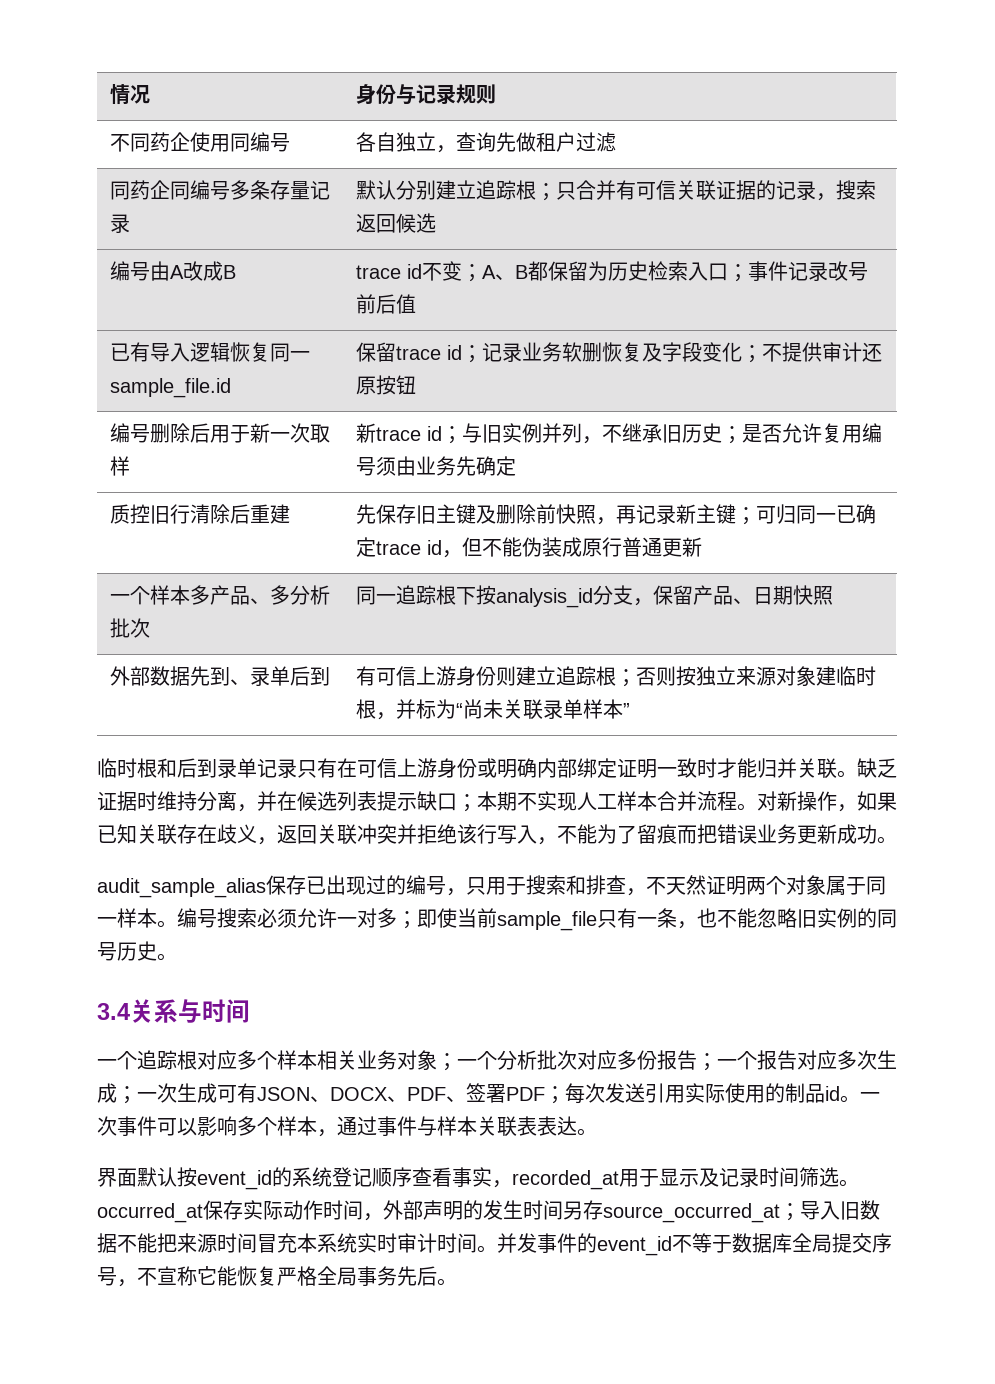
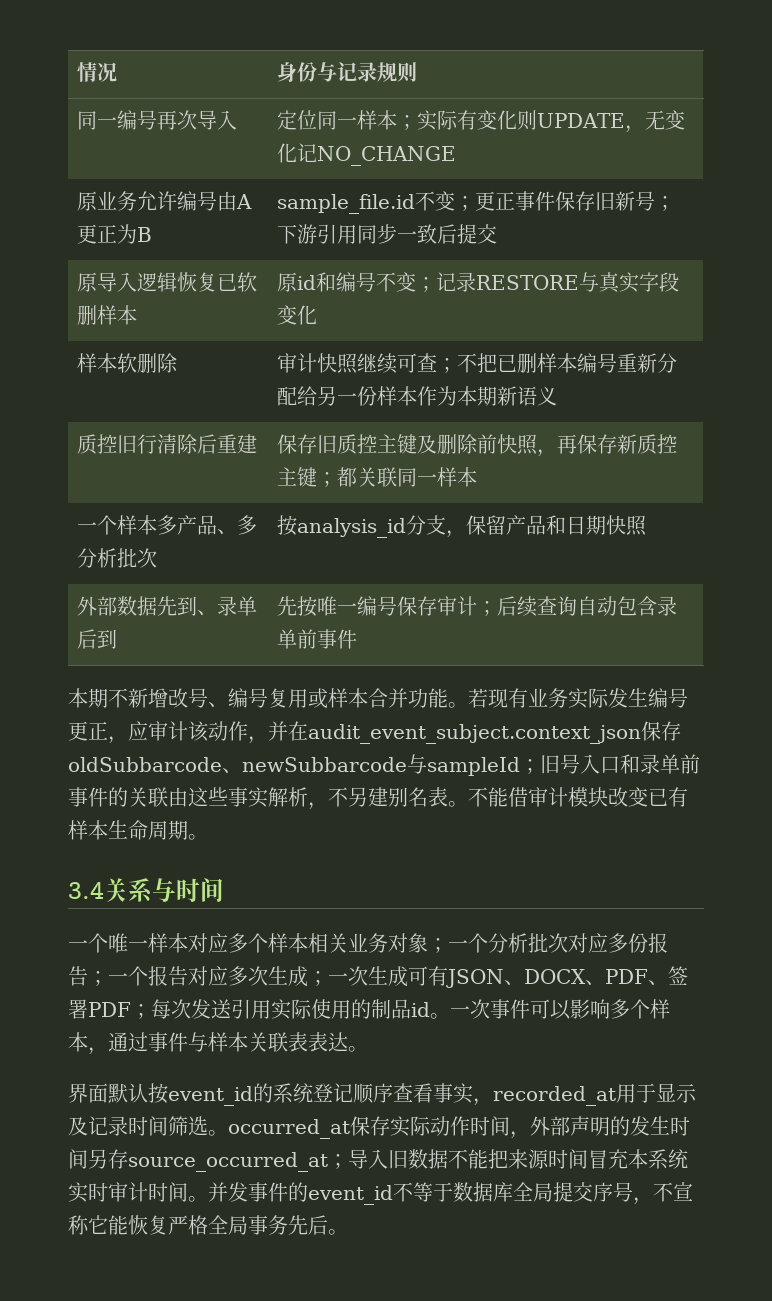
[110,132,291,152] [356,132,617,153] [110,180,331,200] [110,214,131,233] [356,180,877,201] [356,213,437,233] 不同药企使用同编号 | 各自独立，查询先做租户过滤 // 同药企同编号多条存量记录 | 默认分别建立追踪根；只合并有可信关联证据的记录，搜索返回候选 // -> [77,110,238,130] [277,110,686,133] [277,143,457,166] [77,191,178,211] 同一编号再次导入 | 定位同一样本；实际有变化则UPDATE，无变化记NO_CHANGE // 原业务允许
[183,261,224,281] 改成 -> [77,224,138,244] 更正为
[356,261,869,282] [356,294,417,314] [110,342,311,362] [110,378,232,398] [356,342,883,363] [356,375,417,395] [110,423,331,443] [110,456,131,476] [356,423,883,444] [356,456,517,476] trace id不变；A、B都保留为历史检索入口；事件记录改号前后值 // 已有导入逻辑恢复同一sample_file.id | 保留trace id；记录业务软删恢复及字段变化；不提供审计还原按钮 // 编号删除后用于新一次取样 | 新trace id；与旧实例并列，不继承旧历史；是否允许复用编号须由业务先确定 -> [277,191,676,214] [277,224,498,244] [77,272,258,292] [77,305,138,325] [277,272,680,293] [277,305,318,325] [77,353,179,373] [277,353,678,374] [277,386,558,406] sample_file.id不变；更正事件保存旧新号；下游引用同步一致后提交 // 原导入逻辑恢复已软删样本 | 原id和编号不变；记录RESTORE与真实字段变化 // 样本软删除 | 审计快照继续可查；不把已删样本编号重新分配给另一份样本作为本期新语义
[356,504,437,524] 先保存旧 -> [277,434,378,454] 保存旧质控
[636,504,877,525] [356,537,703,558] 记录新主键；可归同一已确定trace id，但不能伪装成原行普通更新 -> [577,434,678,454] [277,467,478,487] 保存新质控主键；都关联同一样本
[356,585,477,605] 同一追踪根下 -> (158, 558) none
[733,598,754,604] 、 -> [546,515,567,535] 和
[356,666,877,687] [356,699,631,720] [97,758,897,779] [97,791,897,812] [97,824,897,845] [97,875,886,898] [97,908,897,931] [97,941,157,961] 有可信上游身份则建立追踪根；否则按独立来源对象建临时根，并标为“尚未关联录单样本” // 临时根和后到录单记录只有在可信上游身份或明确内部绑定证明一致时才能归并关联。缺乏证据时维持分离，并在候选列表提示缺口；本期不实现人工样本合并流程。对新操作，如果已知关联存在歧义，返回关联冲突并拒绝该行写入，不能为了留痕而把错误业务更新成功。 // audit_sample_alias保存已出现过的编号，只用于搜索和排查，不天然证明两个对象属于同一样本。编号搜索必须允许一对多；即使当前sample_file只有一条，也不能忽略旧实例的同号历史 -> [277,596,678,617] [277,629,358,649] [68,688,688,709] [68,721,681,744] [68,754,700,776] [68,787,688,810] [68,820,188,840] 先按唯一编号保存审计；后续查询自动包含录单前事件 // 本期不新增改号、编号复用或样本合并功能。若现有业务实际发生编号更正，应审计该动作，并在audit_event_subject.context_json保存oldSubbarcode、newSubbarcode与sampleId；旧号入口和录单前事件的关联由这些事实解析，不另建别名表。不能借审计模块改变已有样本生命周期
[137,1050,197,1070] 追踪根 -> [108,933,188,953] 唯一样本

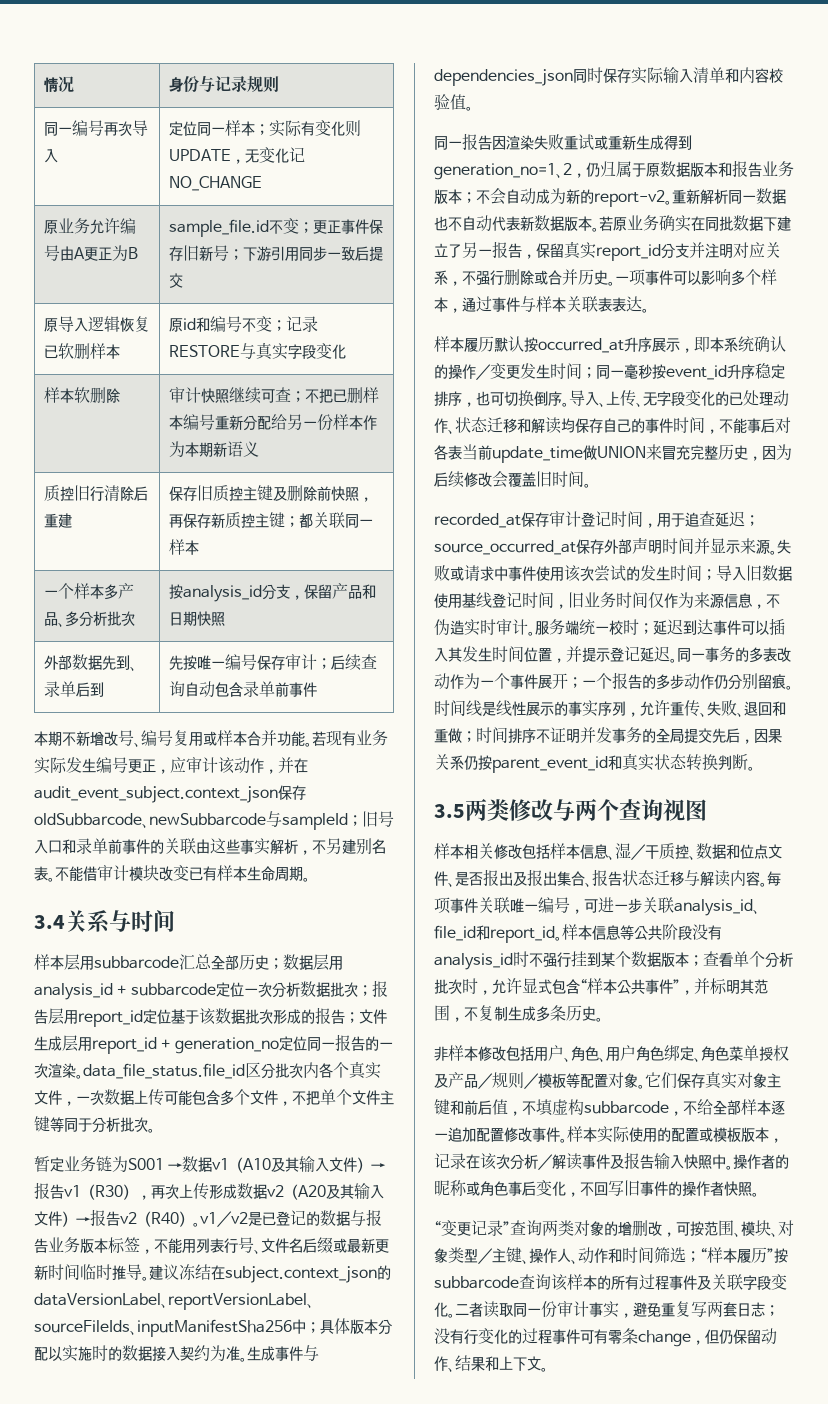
[68,933,668,953] [68,966,688,988] [68,999,490,1020] 一个唯一样本对应多个样本相关业务对象；一个分析批次对应多份报告；一个报告对应多次生成；一次生成可有JSON、DOCX、PDF、签署PDF；每次发送引用实际使用的制品id。一次 -> [34,954,343,971] [34,980,388,1000] [34,1007,387,1027] [34,1034,393,1054] [34,1061,381,1079] [34,1089,394,1106] [34,1116,155,1133] [34,1156,387,1173] [34,1182,384,1200] [34,1209,382,1228] [34,1237,389,1254] [34,1264,391,1283] [34,1293,314,1310] [34,1318,392,1337] [34,1345,319,1362] [434,67,783,86] [434,94,473,111] [434,133,692,150] [434,160,794,180] [434,188,786,207] [434,215,791,232] [434,241,781,261] [434,269,646,286] 样本层用subbarcode汇总全部历史；数据层用analysis_id + subbarcode定位一次分析数据批次；报告层用report_id定位基于该数据批次形成的报告；文件生成层用report_id + generation_no定位同一报告的一次渲染。data_file_status.file_id区分批次内各个真实文件，一次数据上传可能包含多个文件，不把单个文件主键等同于分析批次。 // 暂定业务链为S001 →数据v1（A10及其输入文件）→报告v1（R30），再次上传形成数据v2（A20及其输入文件）→报告v2（R40）。v1／v2是已登记的数据与报告业务版本标签，不能用列表行号、文件名后缀或最新更新时间临时推导。建议冻结在subject.context_json的dataVersionLabel、reportVersionLabel、sourceFileIds、inputManifestSha256中；具体版本分配以实施时的数据接入契约为准。生成事件与dependencies_json同时保存实际输入清单和内容校验值。 // 同一报告因渲染失败重试或重新生成得到generation_no=1、2，仍归属于原数据版本和报告业务版本；不会自动成为新的report-v2。重新解析同一数据也不自动代表新数据版本。若原业务确实在同批数据下建立了另一报告，保留真实report_id分支并注明对应关系，不强行删除或合并历史。一项
[68,1083,697,1106] [68,1116,610,1139] 界面默认按event_id的系统登记顺序查看事实，recorded_at用于显示及记录时间筛选。occurred_at保存实际动作时间，外部声明 -> [434,336,786,353] [434,363,785,381] [434,390,789,407] [434,417,791,434] [434,444,792,463] [434,471,591,488] [434,510,759,528] [434,537,791,555] [434,565,626,582] 样本履历默认按occurred_at升序展示，即本系统确认的操作／变更发生时间；同一毫秒按event_id升序稳定排序，也可切换倒序。导入、上传、无字段变化的已处理动作、状态迁移和解读均保存自己的事件时间，不能事后对各表当前update_time做UNION来冒充完整历史，因为后续修改会覆盖旧时间。 // recorded_at保存审计登记时间，用于追查延迟；source_occurred_at保存外部声明时间并显示来源。失败或请求中事件使用该次尝试
[88,1149,328,1172] 另存source_occurred_at -> (702, 573) none
[448,1149,688,1169] [68,1182,693,1205] [68,1215,328,1235] 不能把来源时间冒充本系统实时审计时间。并发事件的event_id不等于数据库全局提交序号，不宣称它能恢复严格全局事务先后 -> [434,592,780,609] [434,618,785,636] [434,646,791,663] [434,672,793,690] [434,700,786,717] [434,727,782,744] [434,753,755,773] [434,799,707,821] [434,843,782,861] [434,869,781,887] [434,897,760,916] [434,924,722,943] [434,951,793,970] [434,978,768,995] [434,1005,603,1022] [434,1045,789,1062] [434,1071,781,1090] [434,1099,785,1116] [434,1126,783,1143] [434,1152,789,1171] [434,1180,759,1197] [434,1220,794,1237] [434,1247,788,1265] [434,1274,787,1291] [434,1300,779,1318] [434,1328,777,1347] [434,1355,541,1372] 使用基线登记时间，旧业务时间仅作为来源信息，不伪造实时审计。服务端统一校时；延迟到达事件可以插入其发生时间位置，并提示登记延迟。同一事务的多表改动作为一个事件展开；一个报告的多步动作仍分别留痕。时间线是线性展示的事实序列，允许重传、失败、退回和重做；时间排序不证明并发事务的全局提交先后，因果关系仍按parent_event_id和真实状态转换判断。 // 3.5两类修改与两个查询视图 // 样本相关修改包括样本信息、湿／干质控、数据和位点文件、是否报出及报出集合、报告状态迁移与解读内容。每项事件关联唯一编号，可进一步关联analysis_id、file_id和report_id。样本信息等公共阶段没有analysis_id时不强行挂到某个数据版本；查看单个分析批次时，允许显式包含“样本公共事件”，并标明其范围，不复制生成多条历史。 // 非样本修改包括用户、角色、用户角色绑定、角色菜单授权及产品／规则／模板等配置对象。它们保存真实对象主键和前后值，不填虚构subbarcode，不给全部样本逐一追加配置修改事件。样本实际使用的配置或模板版本，记录在该次分析／解读事件及报告输入快照中。操作者的昵称或角色事后变化，不回写旧事件的操作者快照。 // “变更记录”查询两类对象的增删改，可按范围、模块、对象类型／主键、操作人、动作和时间筛选；“样本履历”按subbarcode查询该样本的所有过程事件及关联字段变化。二者读取同一份审计事实，避免重复写两套日志；没有行变化的过程事件可有零条change，但仍保留动作、结果和上下文

